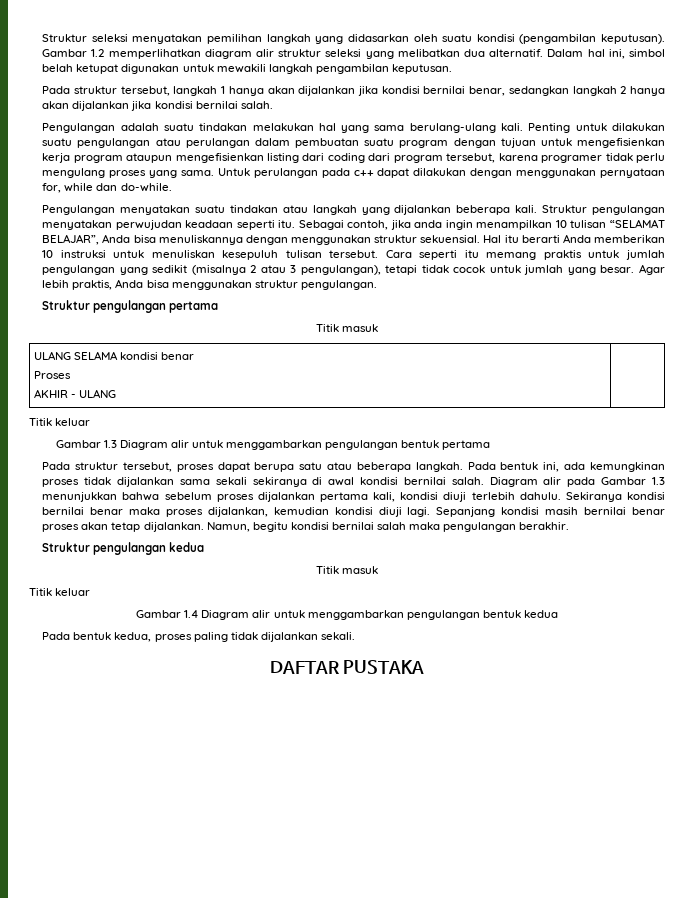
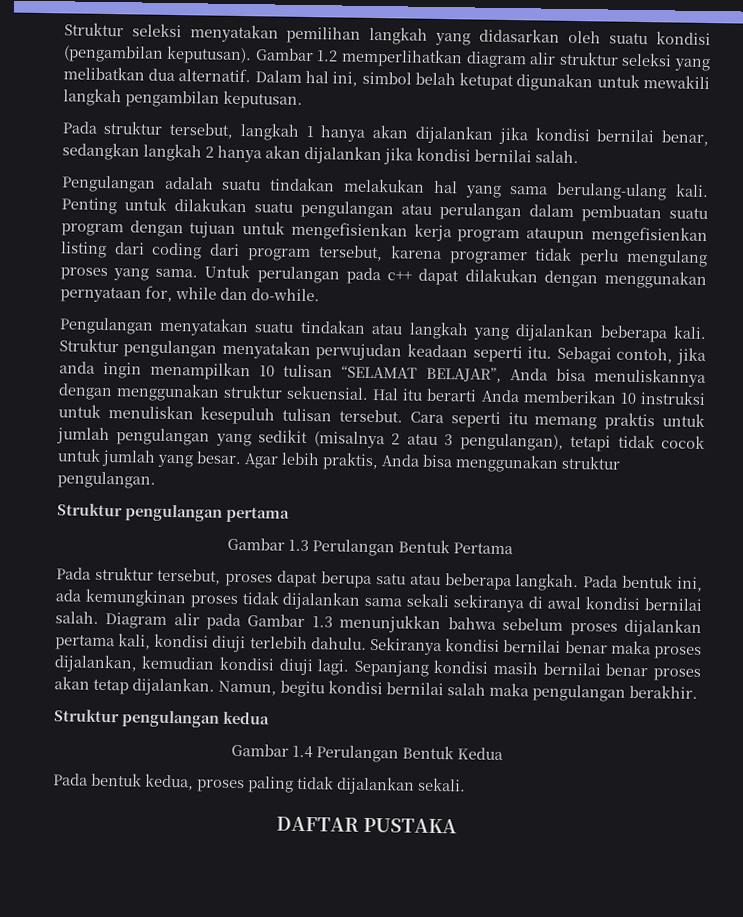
[315,324,379,332] [34,351,195,360] [34,371,72,379] [34,389,117,398] [29,418,91,426] [55,440,491,450] Titik masuk // ULANG SELAMA kondisi benar // Proses // AKHIR - ULANG | // Titik keluar // Gambar 1.3 Diagram alir untuk menggambarkan pengulangan bentuk pertama -> [227,537,513,557] Gambar 1.3 Perulangan Bentuk Pertama
[315,566,379,574] [29,588,91,596] [136,610,558,620] Titik masuk // Titik keluar // Gambar 1.4 Diagram alir untuk menggambarkan pengulangan bentuk kedua -> [231,743,503,763] Gambar 1.4 Perulangan Bentuk Kedua

